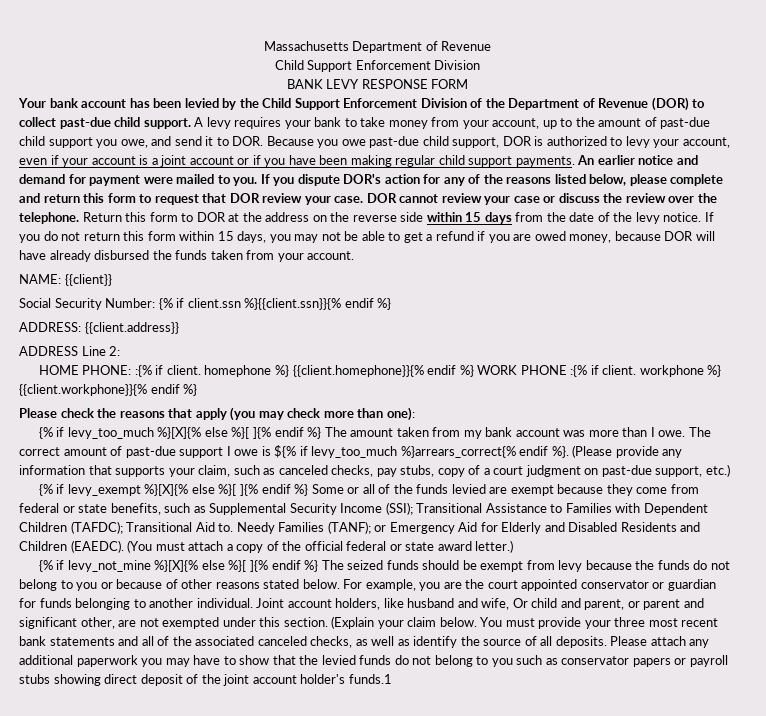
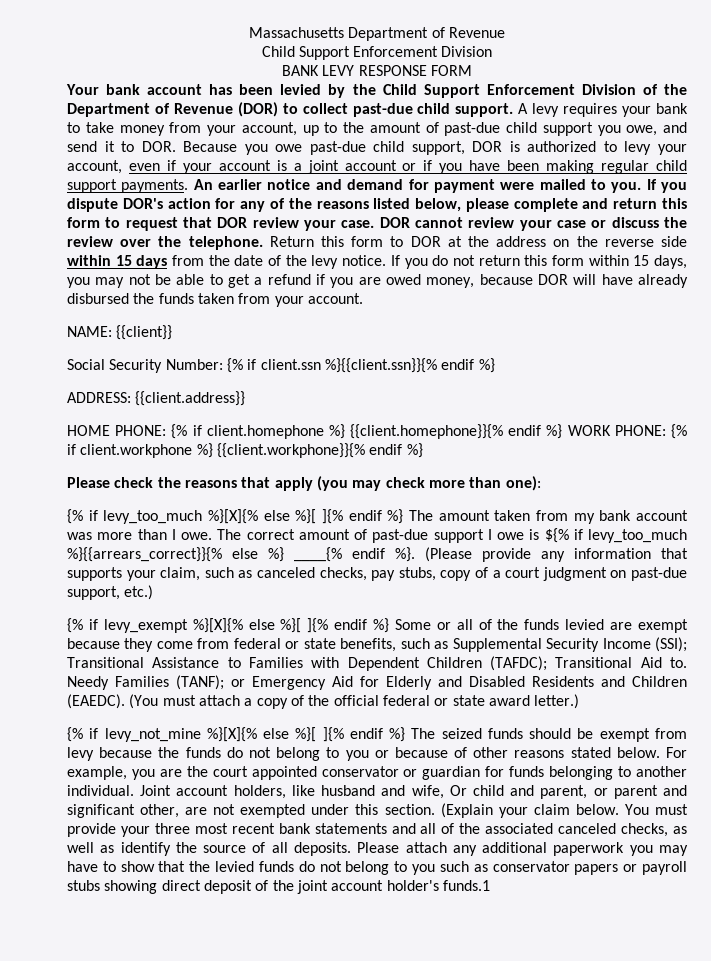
[19,346,121,356] // ADDRESS Line 2: -> (246, 398) none
[134,365,272,377] :{% if client. homephone -> [171,424,324,439] {% if client.homephone
[520,365,704,377] PHONE :{% if client. workphone -> [614,424,687,439] [67,444,193,458] PHONE: {% if client.workphone
[400,446,516,458] %}arrears_correct{% -> [67,547,342,562] %}{{arrears_correct}}{% else %} ____{%

